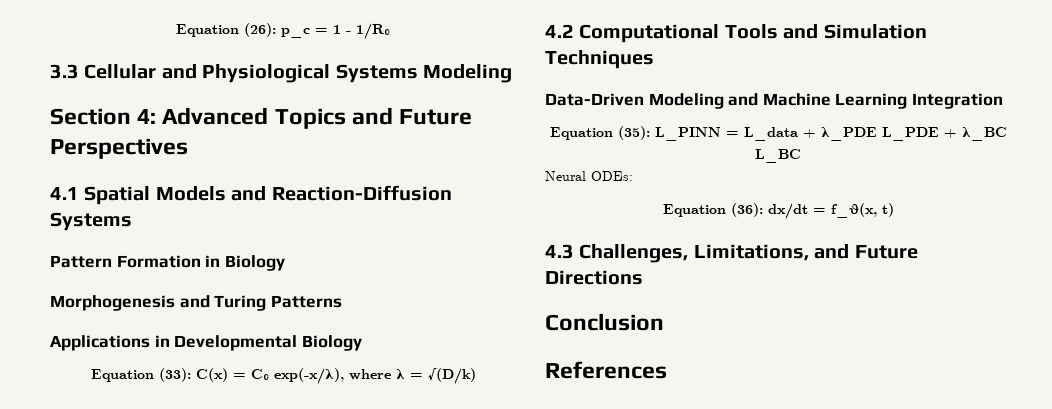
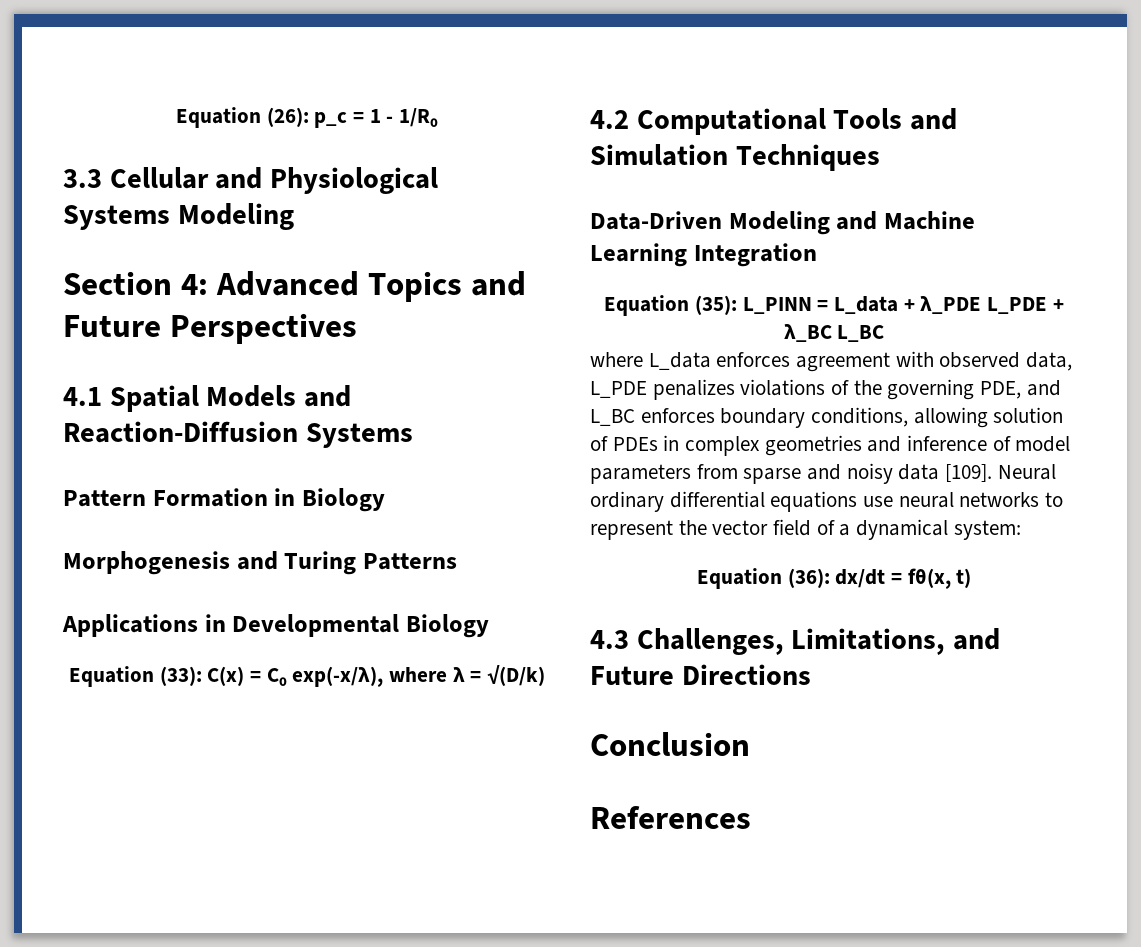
[545,171,633,181] Neural ODEs: -> [590,351,1073,372] [590,379,1061,400] [590,407,1064,428] [590,435,1071,456] [590,463,1056,484] [590,491,1064,512] [590,519,1021,540] where L_data enforces agreement with observed data, L_PDE penalizes violations of the governing PDE, and L_BC enforces boundary conditions, allowing solution of PDEs in complex geometries and inference of model parameters from sparse and noisy data [109]. Neural ordinary differential equations use neural networks to represent the vector field of a dynamical system:
[830,203,877,218] f_θ(x, -> [907,568,951,589] fθ(x,

